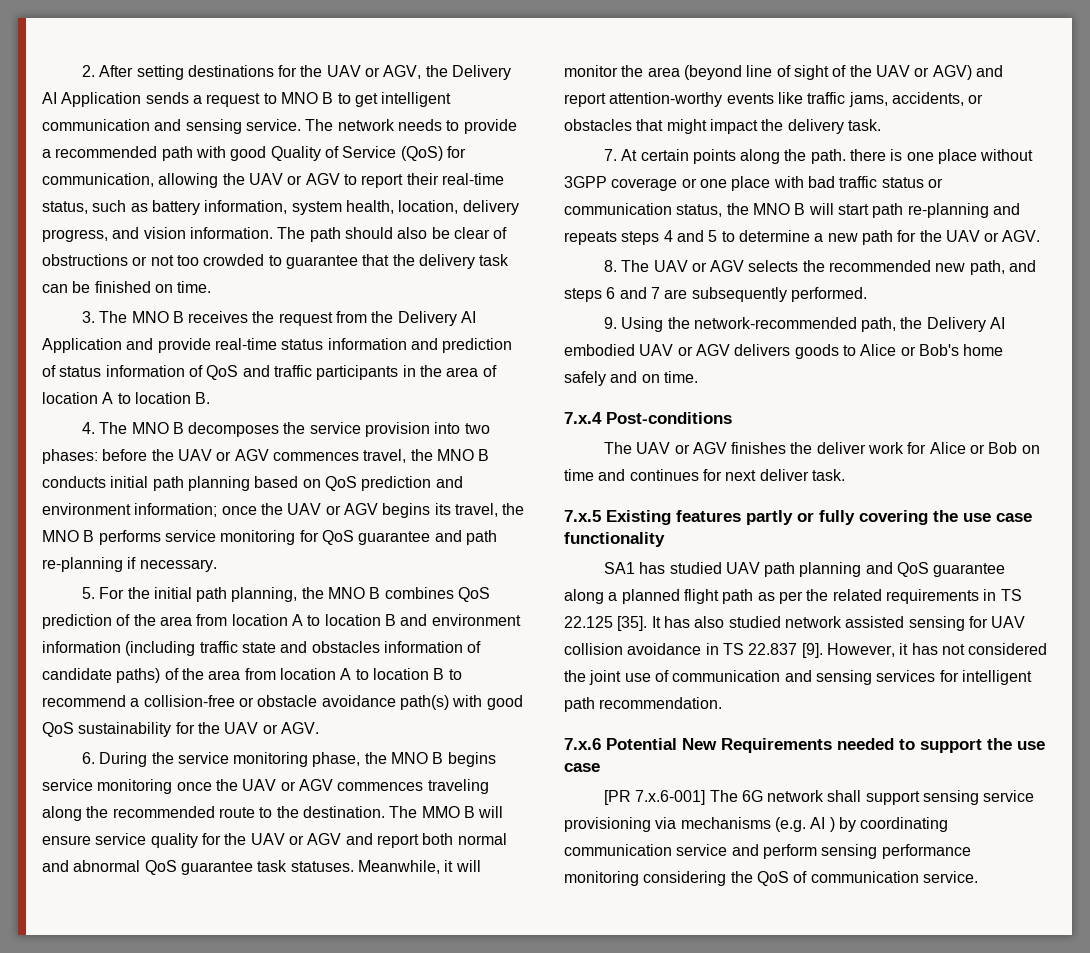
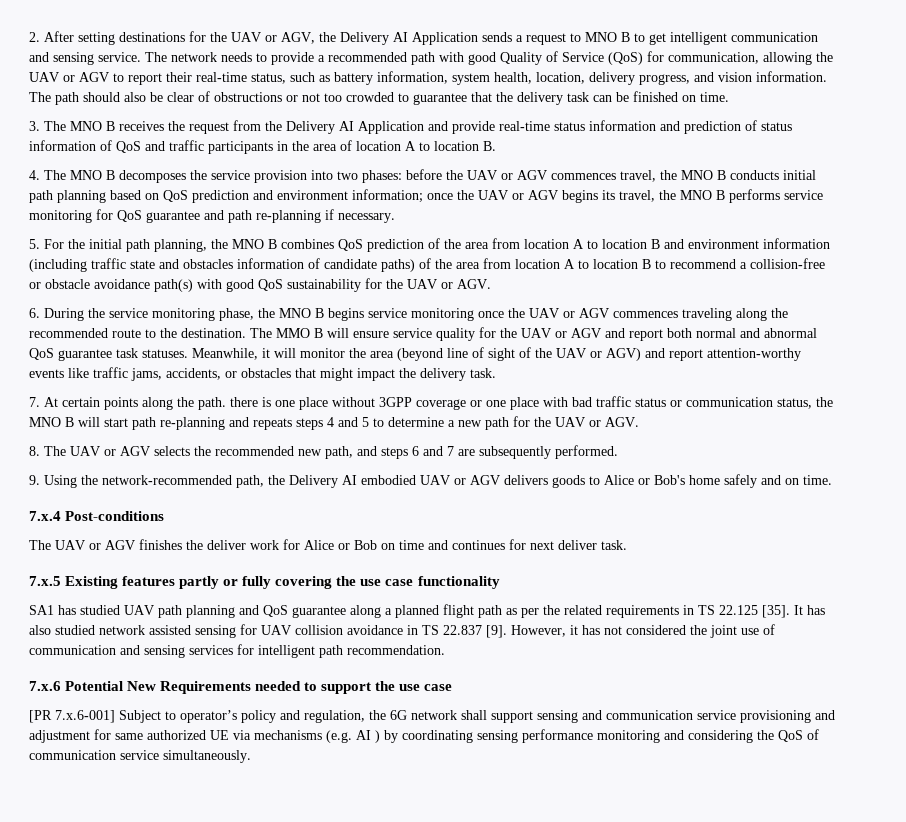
[709,790,738,802] The -> [119,710,386,723] Subject to operator’s policy and regulation, the
[983,790,1035,802] [564,817,651,832] service provisioning -> [582,710,835,723] [29,729,229,743] and communication service provisioning and adjustment for same authorized UE
[564,844,817,859] communication service and perform -> (473, 736) none
(639, 878) none -> [664,730,684,740] and
[922,871,978,883] service. -> [120,750,251,763] service simultaneously.

